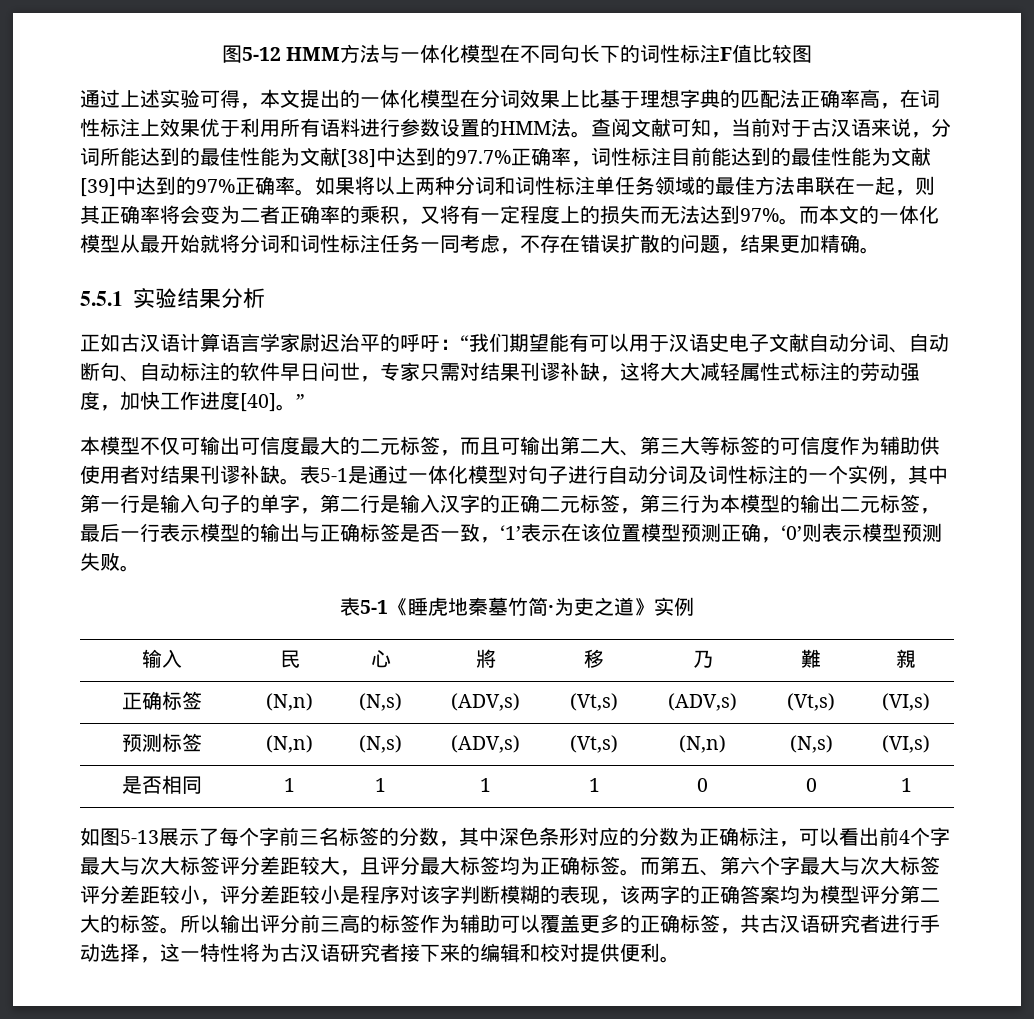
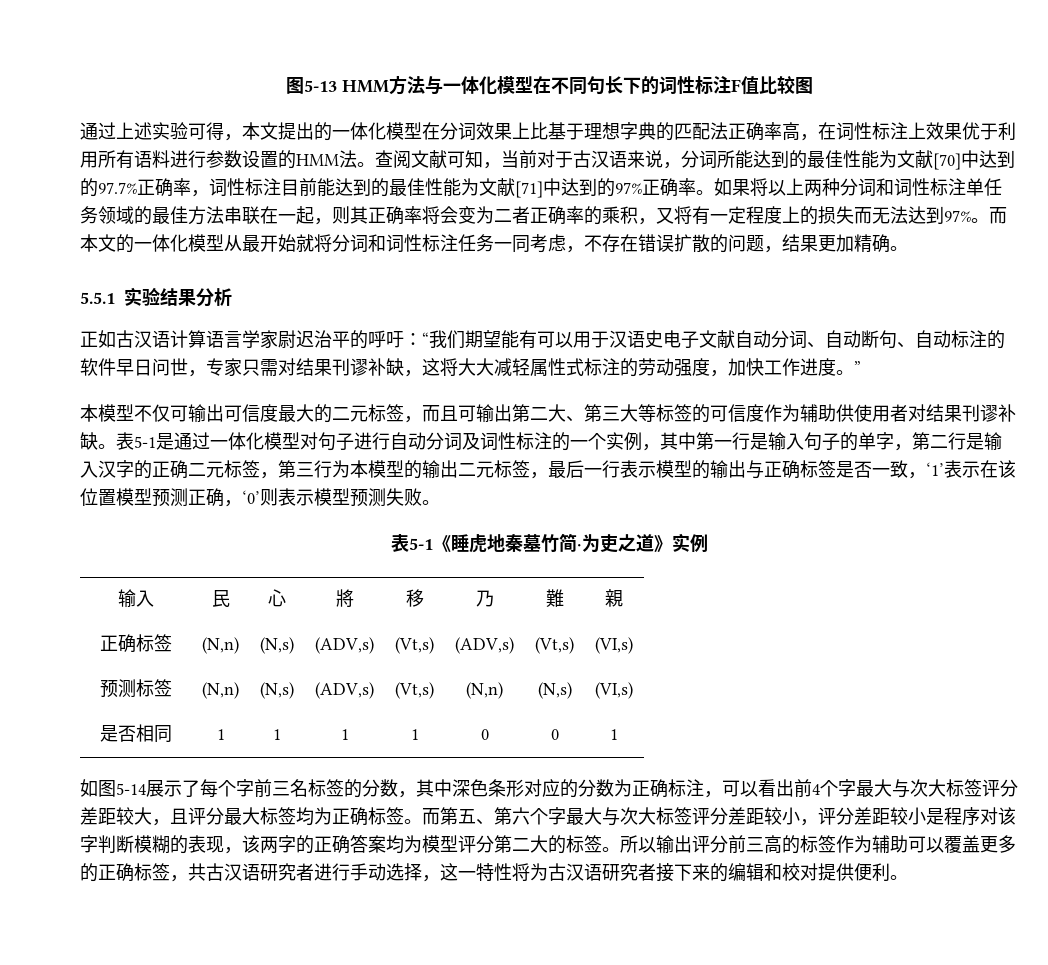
[221,45,281,63] 图5-12 -> [286,77,337,94] 图5-13
[340,149,376,168] [38] -> [933,153,961,170] [70]
[80,178,116,197] [39] -> [515,181,543,198] [71]
[240,393,276,412] [40] -> (836, 367) none
[120,830,159,844] 5-13 -> [116,783,146,795] 5-14

